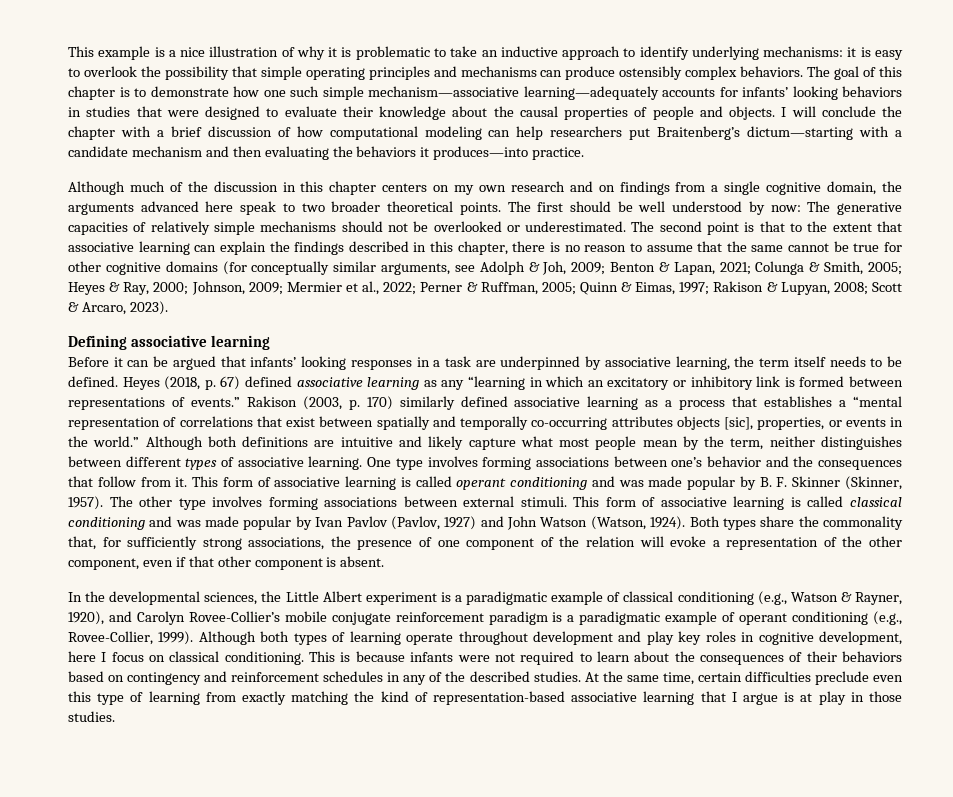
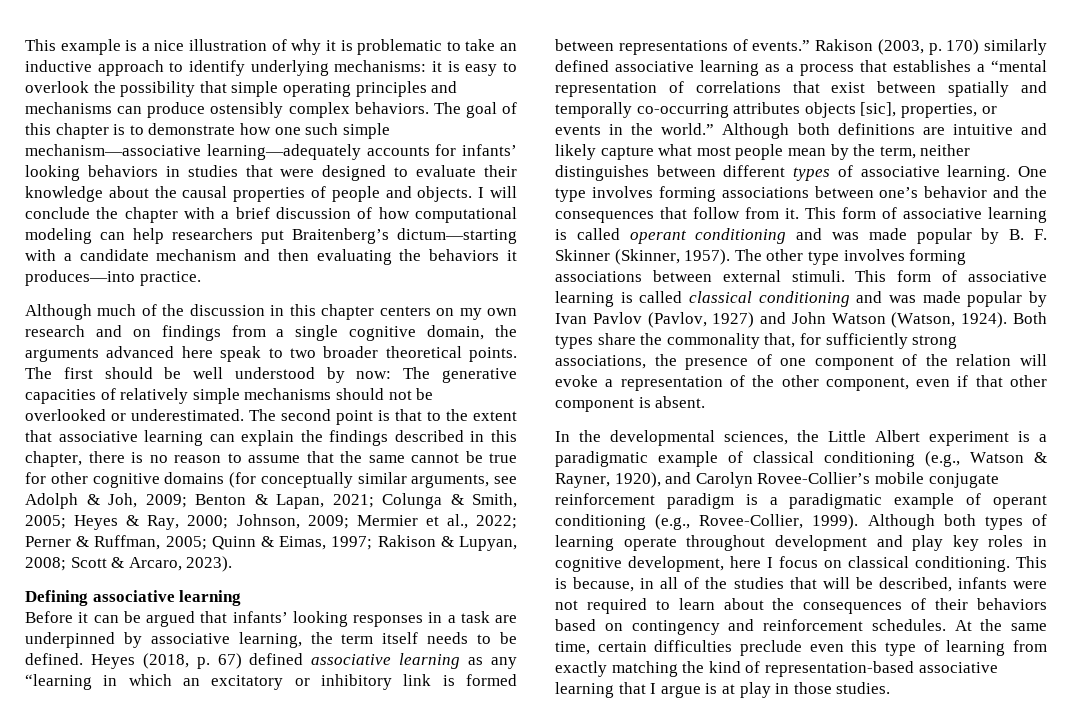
[355,651,405,662] because -> [573,577,952,592] because, in all of the studies that will be described,
[323,671,581,685] schedules in any of the described studies. -> [871,619,946,631] schedules.

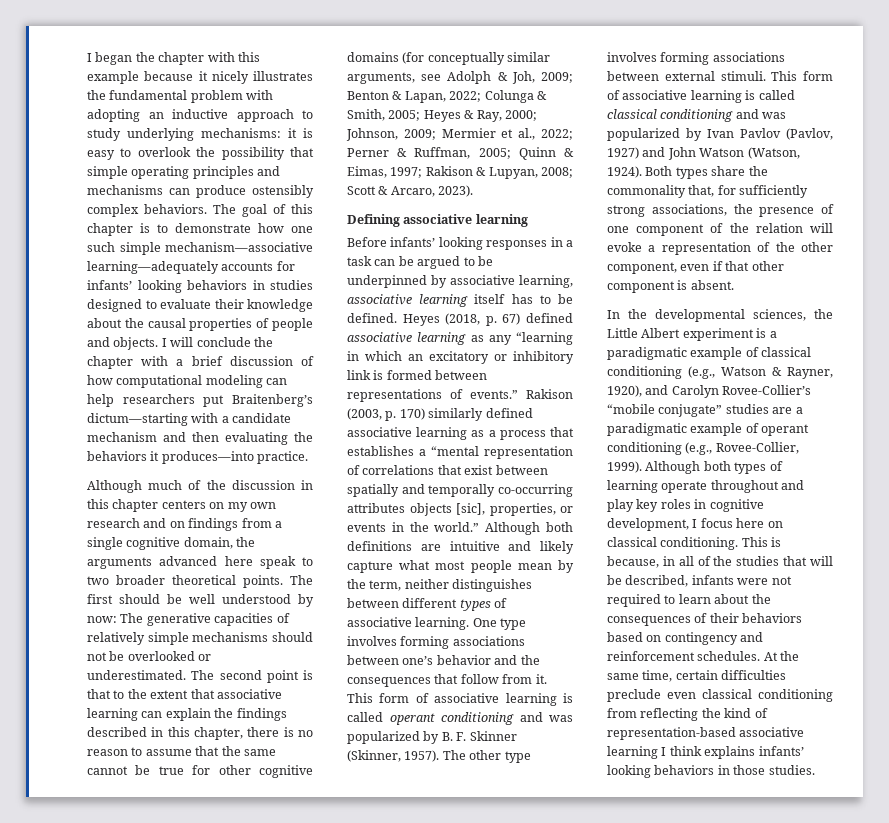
[25,39,496,55] This example is a nice illustration of why it is problematic to take -> [87,52,260,65] [87,71,313,84] [87,90,274,103] [87,109,140,122] I began the chapter with this example because it nicely illustrates the fundamental problem with adopting
[189,60,245,76] identify -> [87,128,121,141] study
[245,165,315,177] that were -> (313, 285) none
[332,494,374,508] 2021; -> [449,91,482,102] 2022;
[78,611,228,627] it can be argued that -> (387, 242) none
[495,615,517,623] [25,632,469,648] are underpinned by associative learning, the term itself needs -> [374,256,493,269] [347,275,573,288] [347,294,533,307] can be argued to be underpinned by associative learning, associative learning itself has
[868,228,972,244] made popular -> [347,731,420,744] popularized
[922,291,1023,307] made popular -> [607,128,680,141] popularized
[874,472,999,488] [555,493,758,509] mobile conjugate reinforcement paradigm is -> [607,404,793,417] “mobile conjugate” studies are
[774,535,867,551] development -> (779, 486) none
[730,556,761,568] here -> (689, 524) none
(818, 562) none -> [736,518,765,528] here
[851,640,1047,656] [555,661,678,677] this type of learning from exactly matching -> [702,689,833,702] [607,708,699,721] classical conditioning from reflecting
[618,682,771,698] that I argue is at play -> [661,746,804,759] [607,765,715,778] I think explains infants’ looking behaviors

